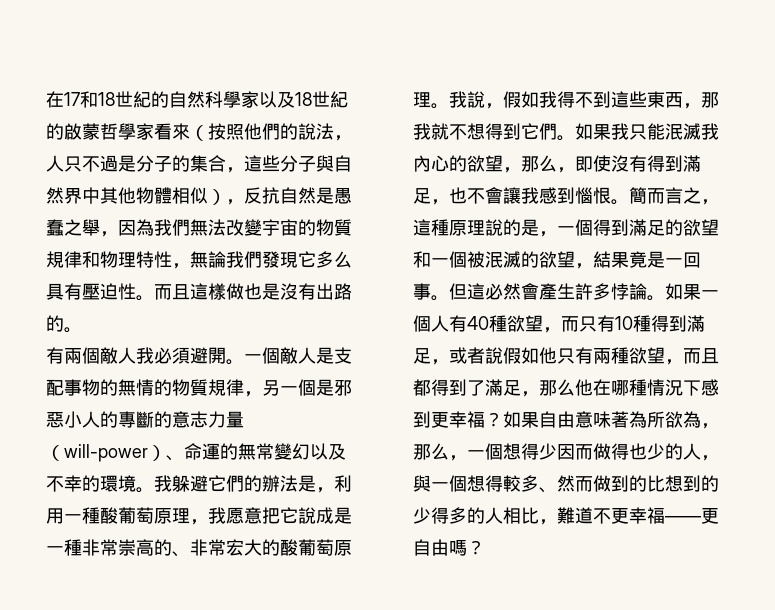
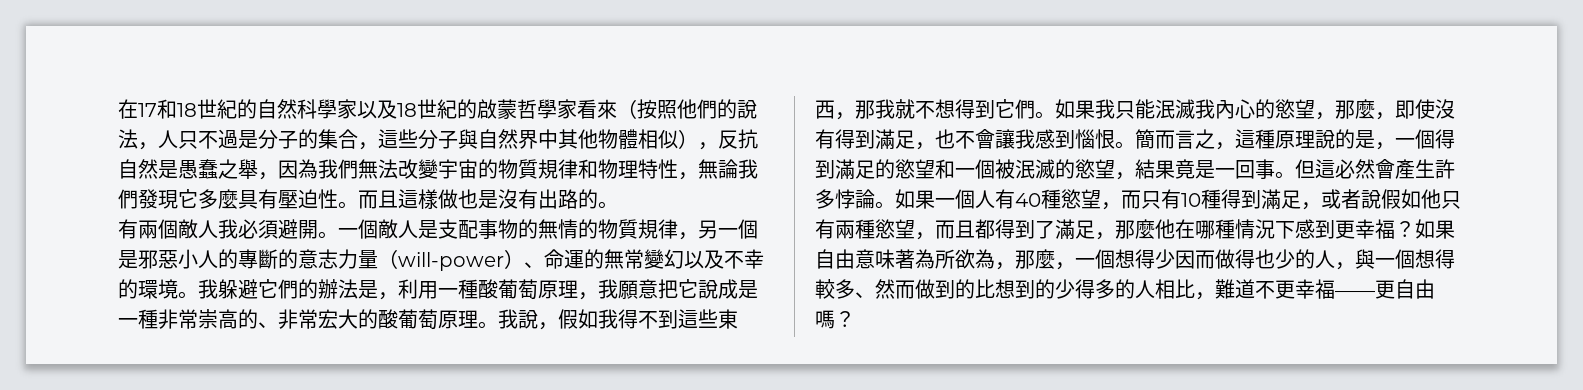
[334,251,352,268] 么 -> [218,189,238,209] 麼
[226,507,244,524] 愿 -> [618,280,638,299] 願
[467,155,557,173] 欲望，那么 -> [1275,99,1375,120] 慾望，那麼
[683,219,701,236] 欲 -> [895,159,915,179] 慾
[539,251,557,268] 欲 -> [1075,159,1095,179] 慾
[507,315,525,332] 欲 -> [1061,189,1081,209] 慾
[629,347,647,364] 欲 -> [875,219,895,239] 慾
[557,379,575,396] 么 -> [1135,219,1155,239] 麼
[431,443,449,460] 么 -> [1035,249,1055,269] 麼

